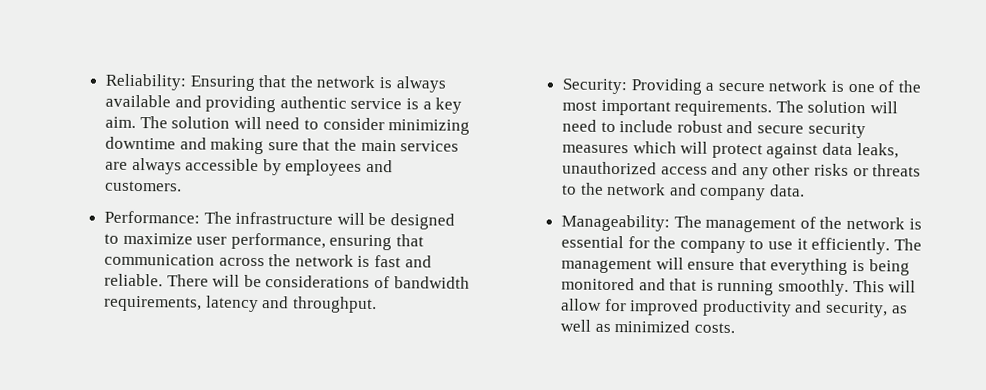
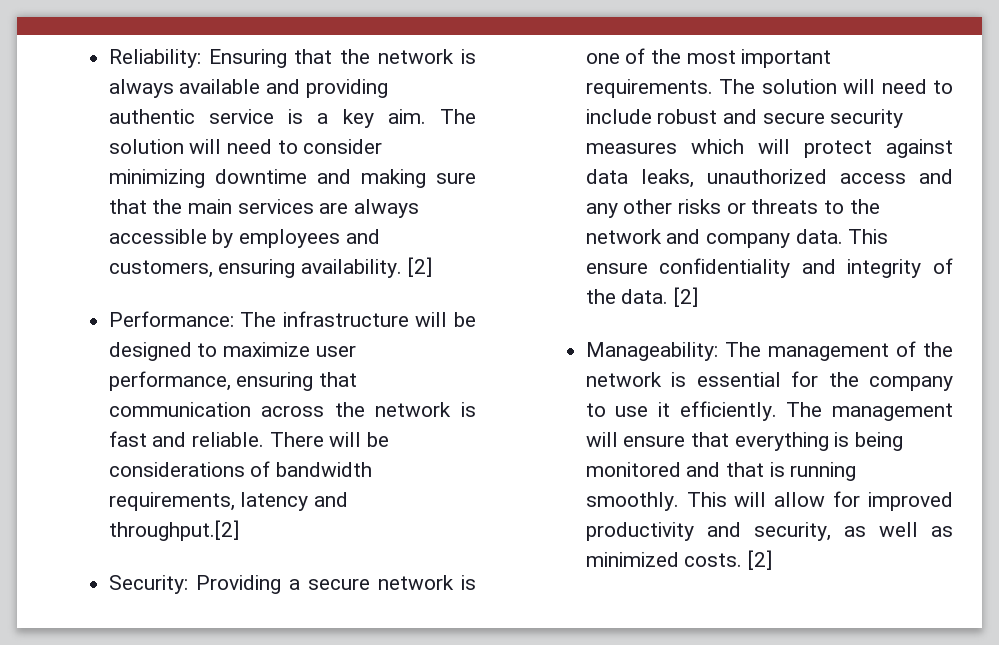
[105,180,183,192] customers. -> [108,257,432,278] customers, ensuring availability. [2]
[292,296,377,314] throughput. -> [108,520,239,541] throughput.[2]
(806, 190) none -> [848,229,889,244] [585,258,953,278] [585,287,699,307] This ensure confidentiality and integrity of the data. [2]
(735, 328) none -> [748,550,773,570] [2]

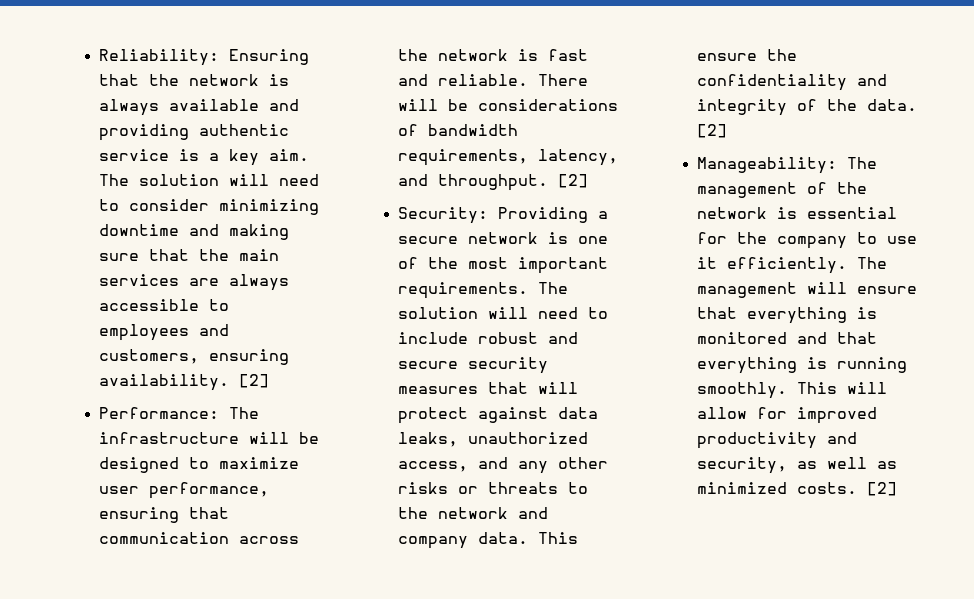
[212,229,234,248] by -> [209,299,230,311] to
[240,492,349,511] [108,520,239,541] latency and throughput.[2] -> [538,149,619,166] [398,174,589,191] latency, and throughput. [2]
[690,139,744,154] which -> [488,382,529,394] that
[839,173,906,184] access -> [398,461,469,472] access,
(648, 268) none -> [767,49,798,61] the
[855,432,904,451] being -> (878, 313) none
(765, 469) none -> [697,357,798,374] everything

